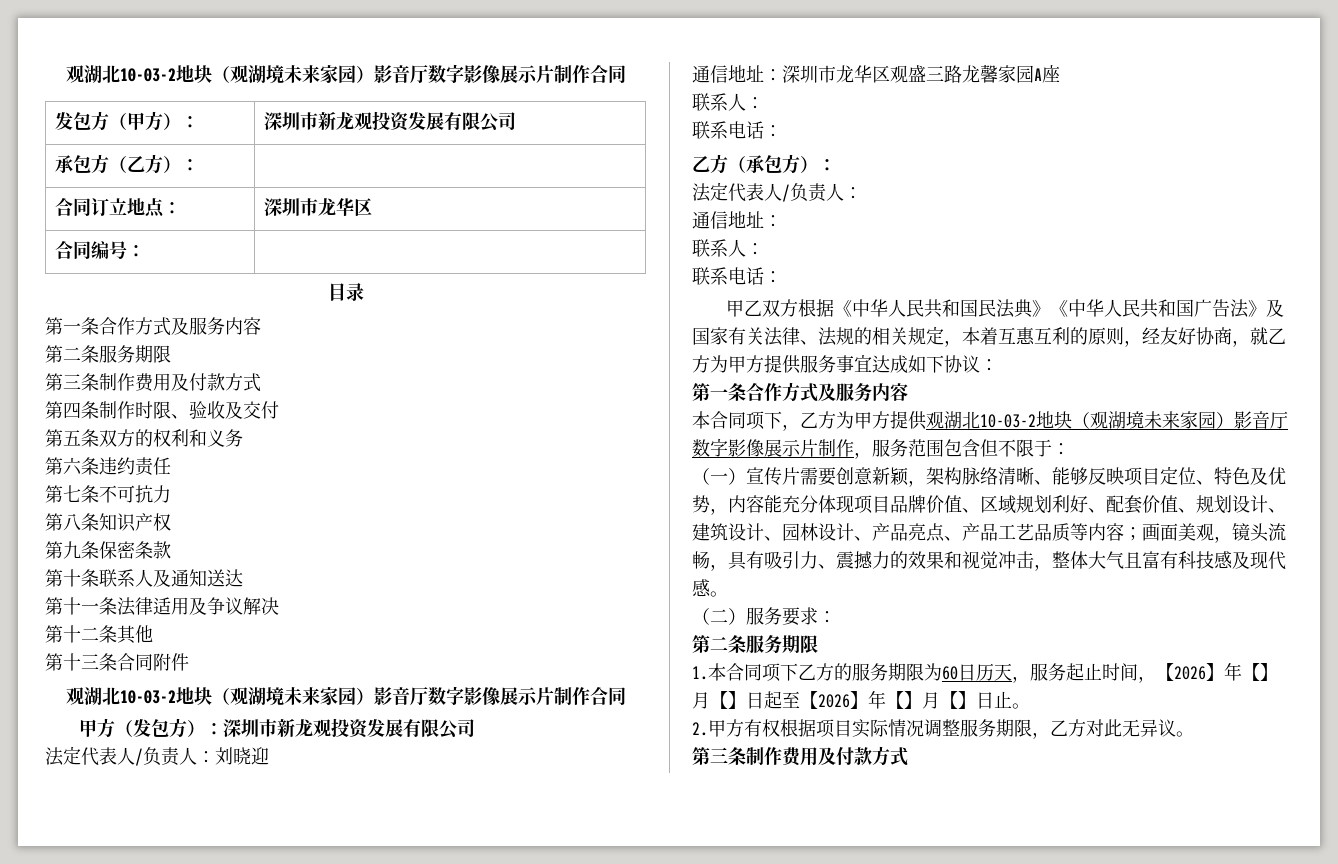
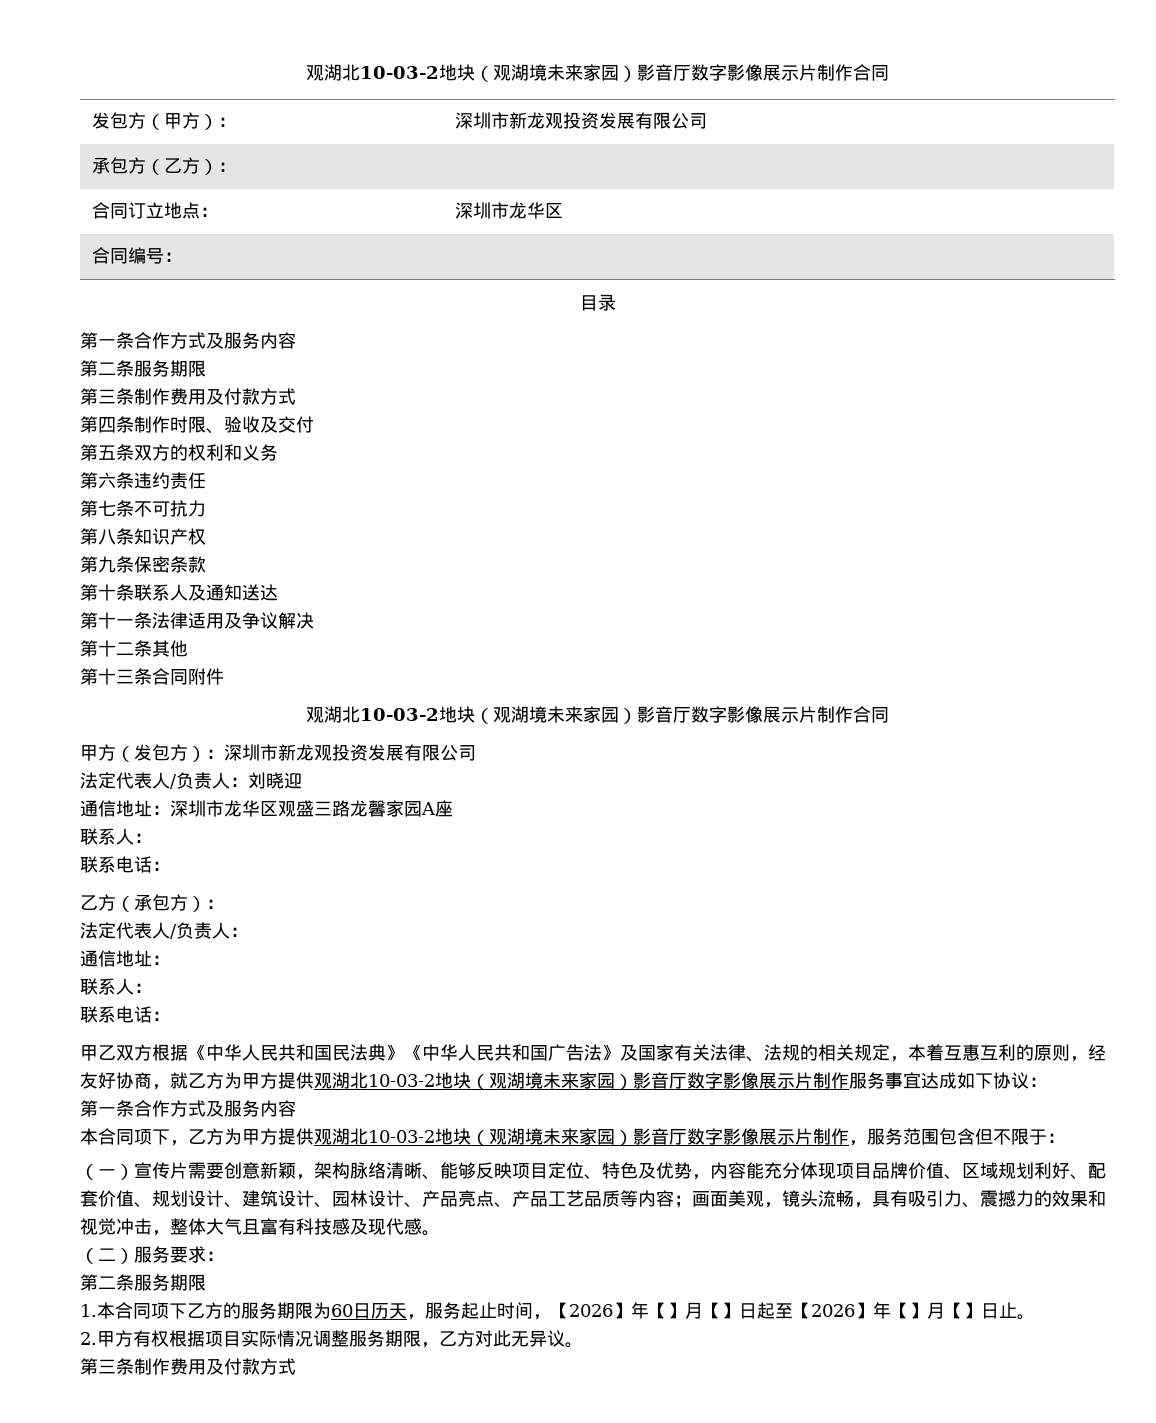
(801, 364) none -> [314,1072,849,1090] 观湖北10-03-2地块（观湖境未来家园）影音厅数字影像展示片制作

